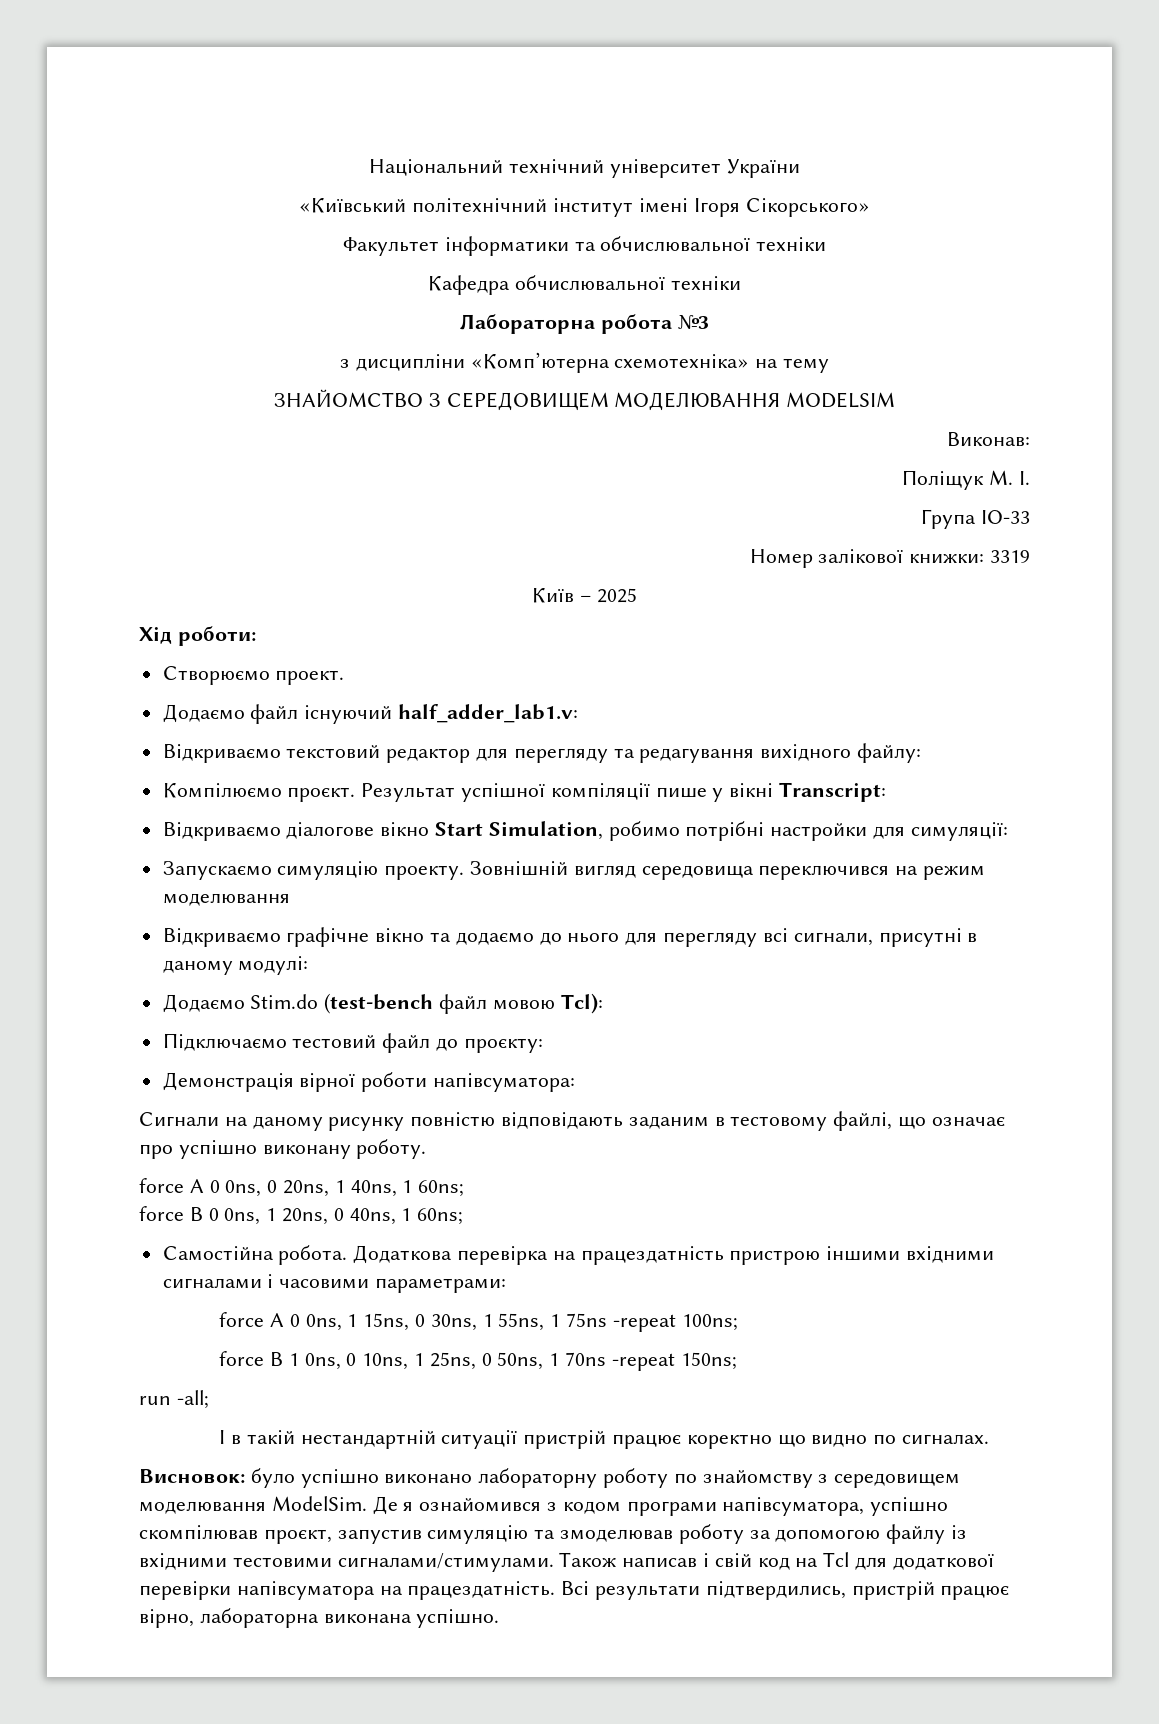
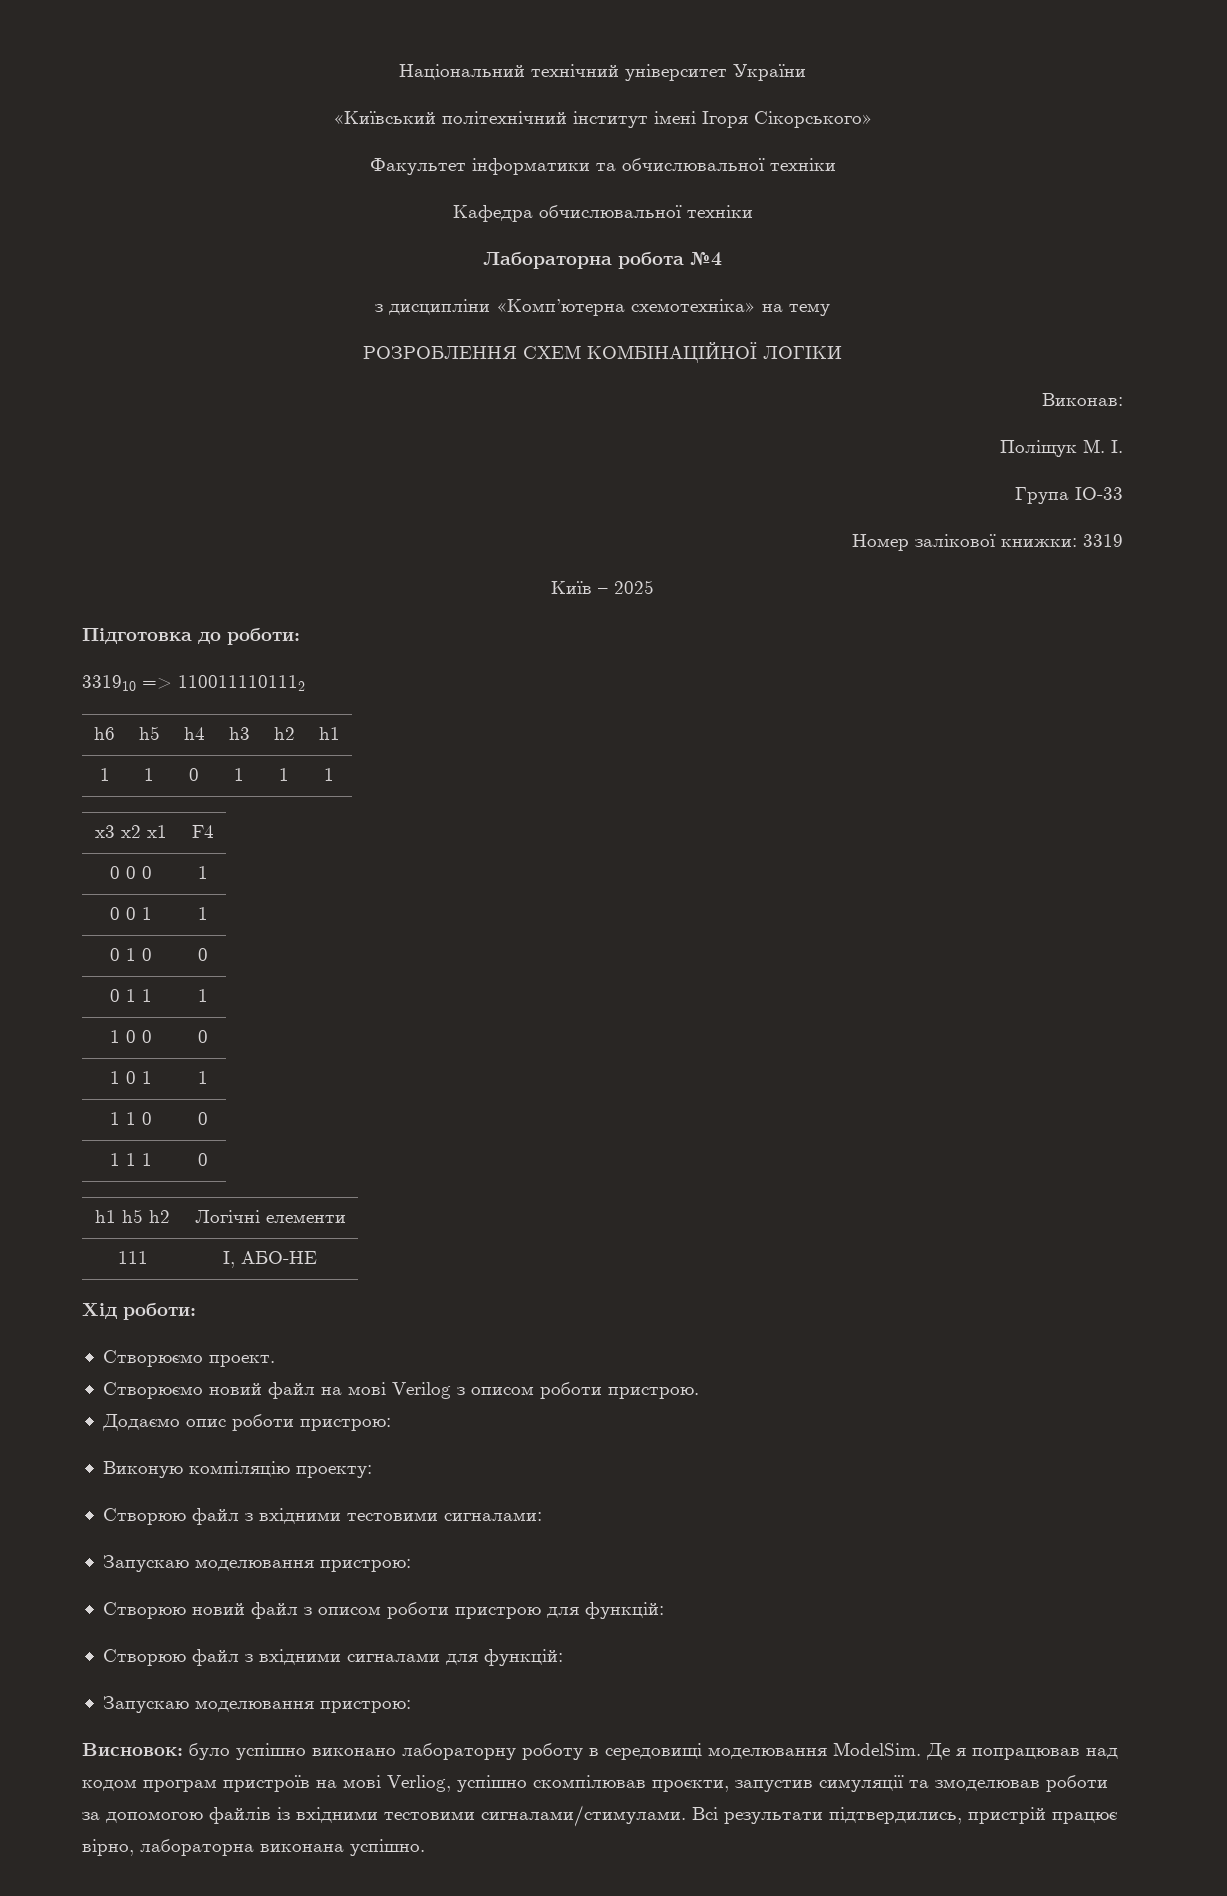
[677,315,709,329] №3 -> [690,252,722,266] №4
[273,389,896,411] ЗНАЙОМСТВО З СЕРЕДОВИЩЕМ МОДЕЛЮВАННЯ MODELSIM -> [363,341,842,363] РОЗРОБЛЕННЯ СХЕМ КОМБІНАЦІЙНОЇ ЛОГІКИ
[139,626,256,646] [162,666,345,685] [162,704,579,724] [162,743,922,763] [162,782,887,802] [162,821,1008,841] [162,861,986,880] [162,893,290,906] [162,927,978,947] [162,956,309,975] [162,993,603,1014] [162,1033,543,1053] [162,1072,576,1092] [139,1111,1005,1131] [139,1139,427,1159] [139,1178,465,1197] [139,1206,464,1225] [162,1245,995,1265] [162,1274,507,1293] [219,1312,738,1332] [219,1351,737,1371] [139,1390,209,1409] [219,1430,990,1449] Хід роботи: // Створюємо проект. // Додаємо файл існуючий half_adder_lab1.v: // Відкриваємо текстовий редактор для перегляду та редагування вихідного файлу: // Компілюємо проєкт. Результат успішної компіляції пише у вікні Transcript: // Відкриваємо діалогове вікно Start Simulation, робимо потрібні настройки для симуляції: // Запускаємо симуляцію проекту. Зовнішній вигляд середовища переключився на режим моделювання // Відкриваємо графічне вікно та додаємо до нього для перегляду всі сигнали, присутні в даному модулі: // Додаємо Stim.do (test-bench файл мовою Tcl): // Підключаємо тестовий файл до проєкту: // Демонстрація вірної роботи напівсуматора: // Сигнали на даному рисунку повністю відповідають заданим в тестовому файлі, що означає про успішно виконану роботу. // force A 0 0ns, 0 20ns, 1 40ns, 1 60ns; // force B 0 0ns, 1 20ns, 0 40ns, 1 60ns; // Самостійна робота. Додаткова перевірка на працездатність пристрою іншими вхідними сигналами і часовими параметрами: // force A 0 0ns, 1 15ns, 0 30ns, 1 55ns, 1 75ns -repeat 100ns; // force B 1 0ns, 0 10ns, 1 25ns, 0 50ns, 1 70ns -repeat 150ns; // run -all; // І в такій нестандартній ситуації пристрій працює коректно що видно по сигналах. -> [82,628,300,645] [82,675,305,691] [94,727,115,740] [138,726,160,740] [183,727,205,740] [228,727,250,740] [273,727,295,740] [318,727,340,740] [99,768,110,781] [144,768,154,781] [189,768,199,781] [234,768,244,781] [279,768,289,781] [324,768,334,781] [95,825,167,838] [191,825,214,838] [110,866,152,879] [197,866,208,879] [110,907,152,920] [197,907,208,920] [110,948,152,961] [197,948,208,961] [110,989,152,1002] [197,989,208,1002] [110,1030,152,1043] [197,1030,208,1043] [110,1071,152,1084] [197,1071,208,1084] [110,1112,152,1125] [197,1112,208,1125] [110,1153,152,1166] [197,1153,208,1166] [95,1209,170,1223] [194,1210,346,1223] [117,1251,148,1264] [223,1251,317,1268] [82,1303,196,1320] [102,1350,275,1367] [102,1382,699,1399] [101,1414,391,1431] [102,1461,372,1478] [102,1508,542,1525] [102,1555,411,1572] [102,1602,664,1619] [102,1649,563,1666] [102,1696,411,1713] Підготовка до роботи: // 331910 => 1100111101112 // h6 | h5 | h4 | h3 | h2 | h1 // 1 | 1 | 0 | 1 | 1 | 1 // x3 x2 x1 | F4 // 0 0 0 | 1 // 0 0 1 | 1 // 0 1 0 | 0 // 0 1 1 | 1 // 1 0 0 | 0 // 1 0 1 | 1 // 1 1 0 | 0 // 1 1 1 | 0 // h1 h5 h2 | Логічні елементи // 111 | І, АБО-НЕ // Хід роботи: // Створюємо проект. // Створюємо новий файл на мові Verilog з описом роботи пристрою. // Додаємо опис роботи пристрою: // Виконую компіляцію проекту: // Створюю файл з вхідними тестовими сигналами: // Запускаю моделювання пристрою: // Створюю новий файл з описом роботи пристрою для функцій: // Створюю файл з вхідними сигналами для функцій: // Запускаю моделювання пристрою:
[673,1470,961,1488] [139,1496,949,1516] [139,1525,529,1544] по знайомству з середовищем моделювання ModelSim. Де я ознайомився з кодом програми напівсуматора, успішно скомпілював проєкт, запустив симуляцію -> [589,1742,1118,1760] [82,1775,904,1792] в середовищі моделювання ModelSim. Де я попрацював над кодом програм пристроїв на мові Verliog, успішно скомпілював проєкти, запустив симуляції
[678,1524,744,1544] роботу -> [1046,1775,1108,1792] роботи
[886,1524,946,1544] файлу -> [209,1807,271,1824] файлів
[559,1552,994,1570] [139,1581,556,1600] Також написав і свій код на Tcl для додаткової перевірки напівсуматора на працездатність. -> (686, 1816) none

